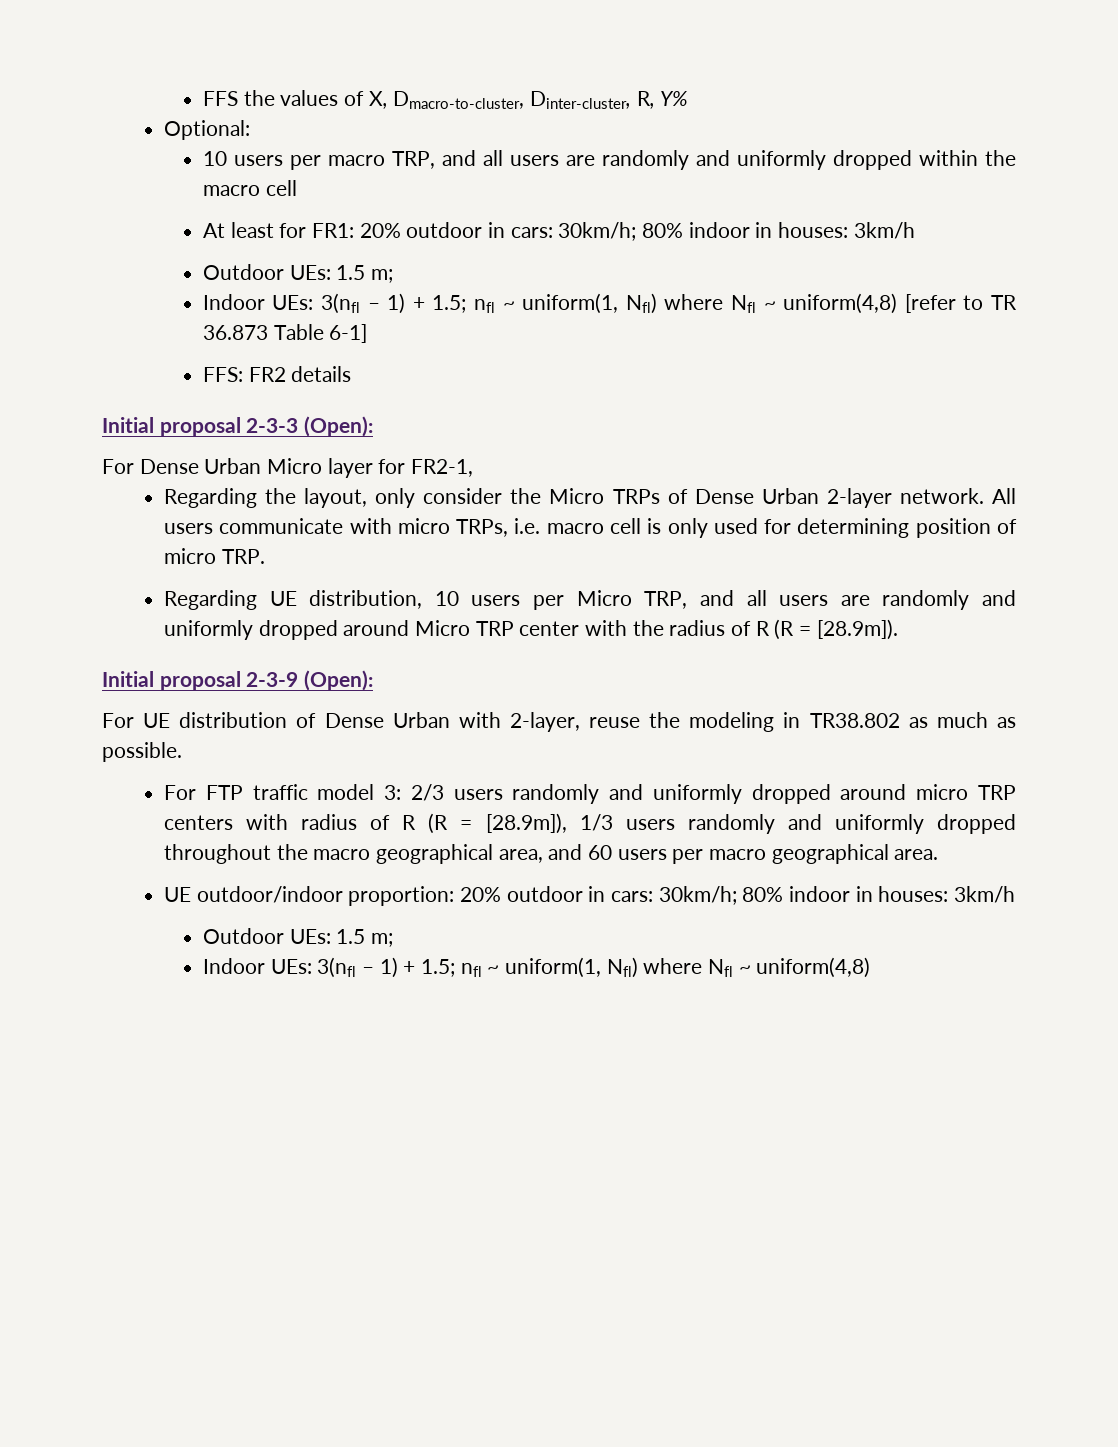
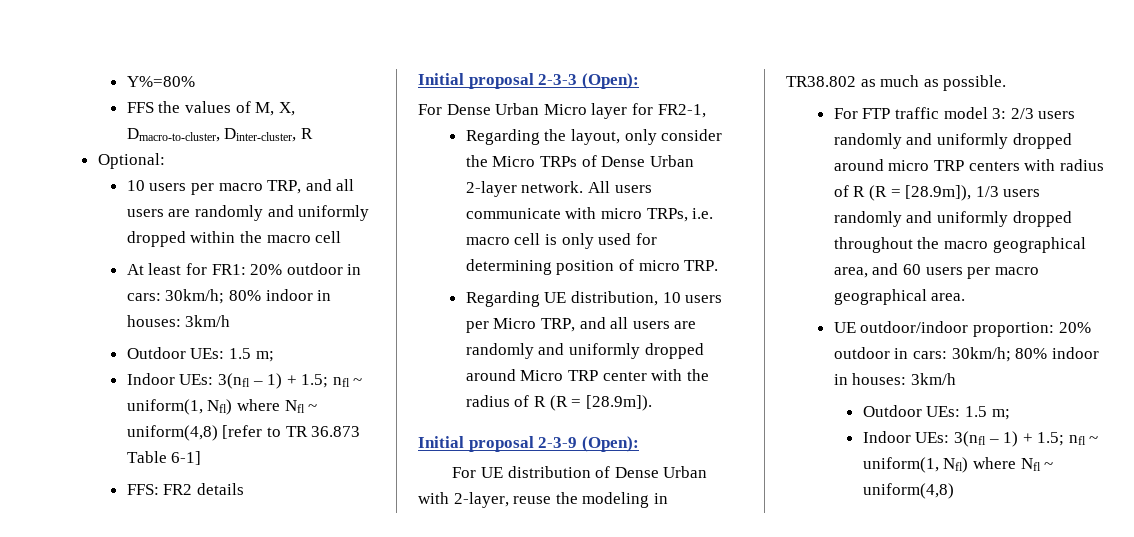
(202, 98) none -> [126,76,195,87] Y%=80% //
(364, 98) none -> [255,102,275,116] M,
[636,91,689,109] R, Y% -> [300,128,313,139] R

